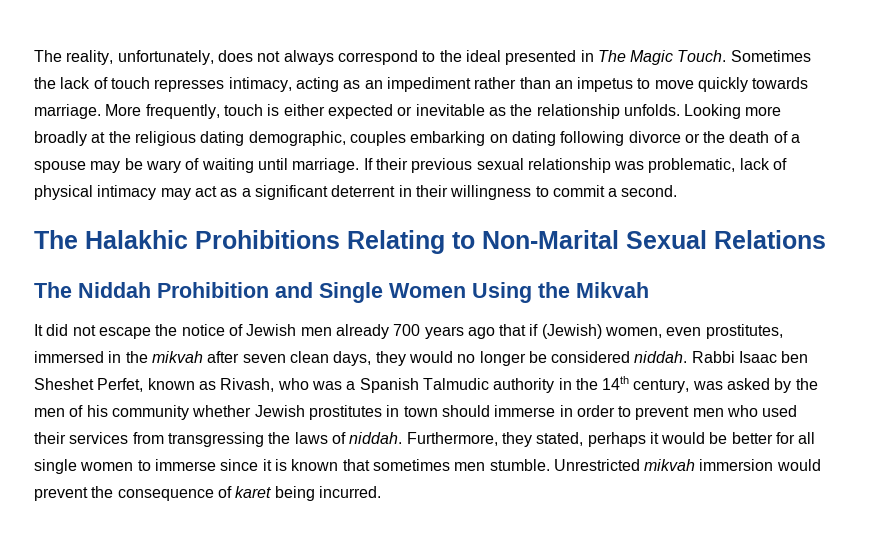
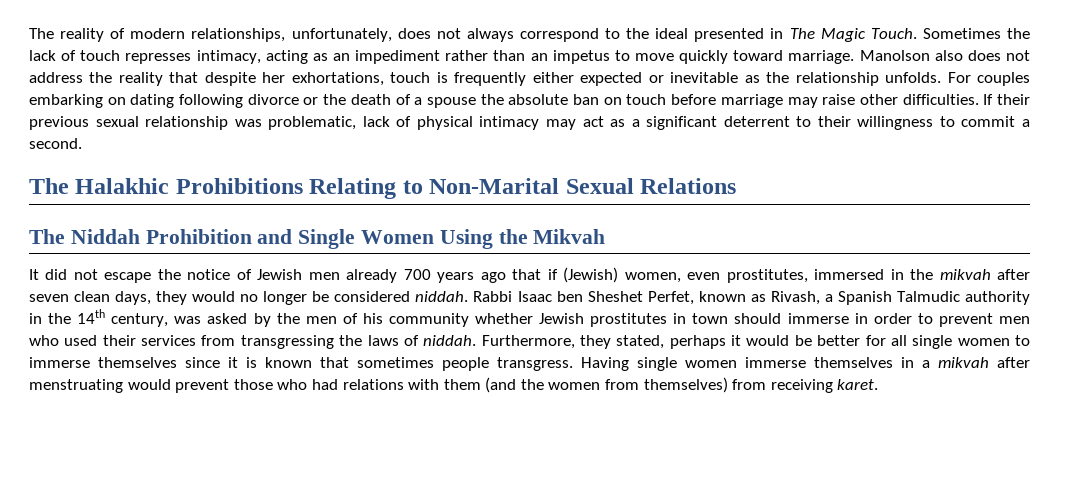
[34,50,114,65] The reality, -> [29,28,286,42] The reality of modern relationships,
[752,77,809,89] [34,104,220,119] towards marriage. More frequently, -> [733,50,1030,64] [29,72,384,86] toward marriage. Manolson also does not address the reality that despite her exhortations,
(280, 110) none -> [454,72,527,86] frequently
[684,104,782,119] [34,131,346,146] Looking more broadly at the religious dating demographic, -> [947,72,971,83] For
[90,158,360,173] may be wary of waiting until marriage. -> [480,94,979,108] the absolute ban on touch before marriage may raise other difficulties.
[398,185,412,197] in -> [796,116,812,127] to
[277,378,342,390] who was -> (820, 298) none
(216, 465) none -> [98,357,177,368] themselves
[454,459,821,471] [34,486,381,501] men stumble. Unrestricted mikvah immersion would prevent the consequence of karet being incurred. -> [442,357,1030,371] [29,377,879,393] people transgress. Having single women immerse themselves in a mikvah after menstruating would prevent those who had relations with them (and the women from themselves) from receiving karet.

